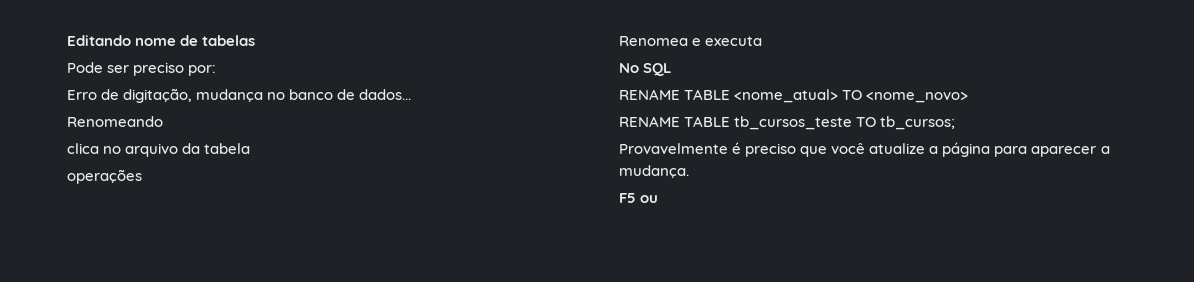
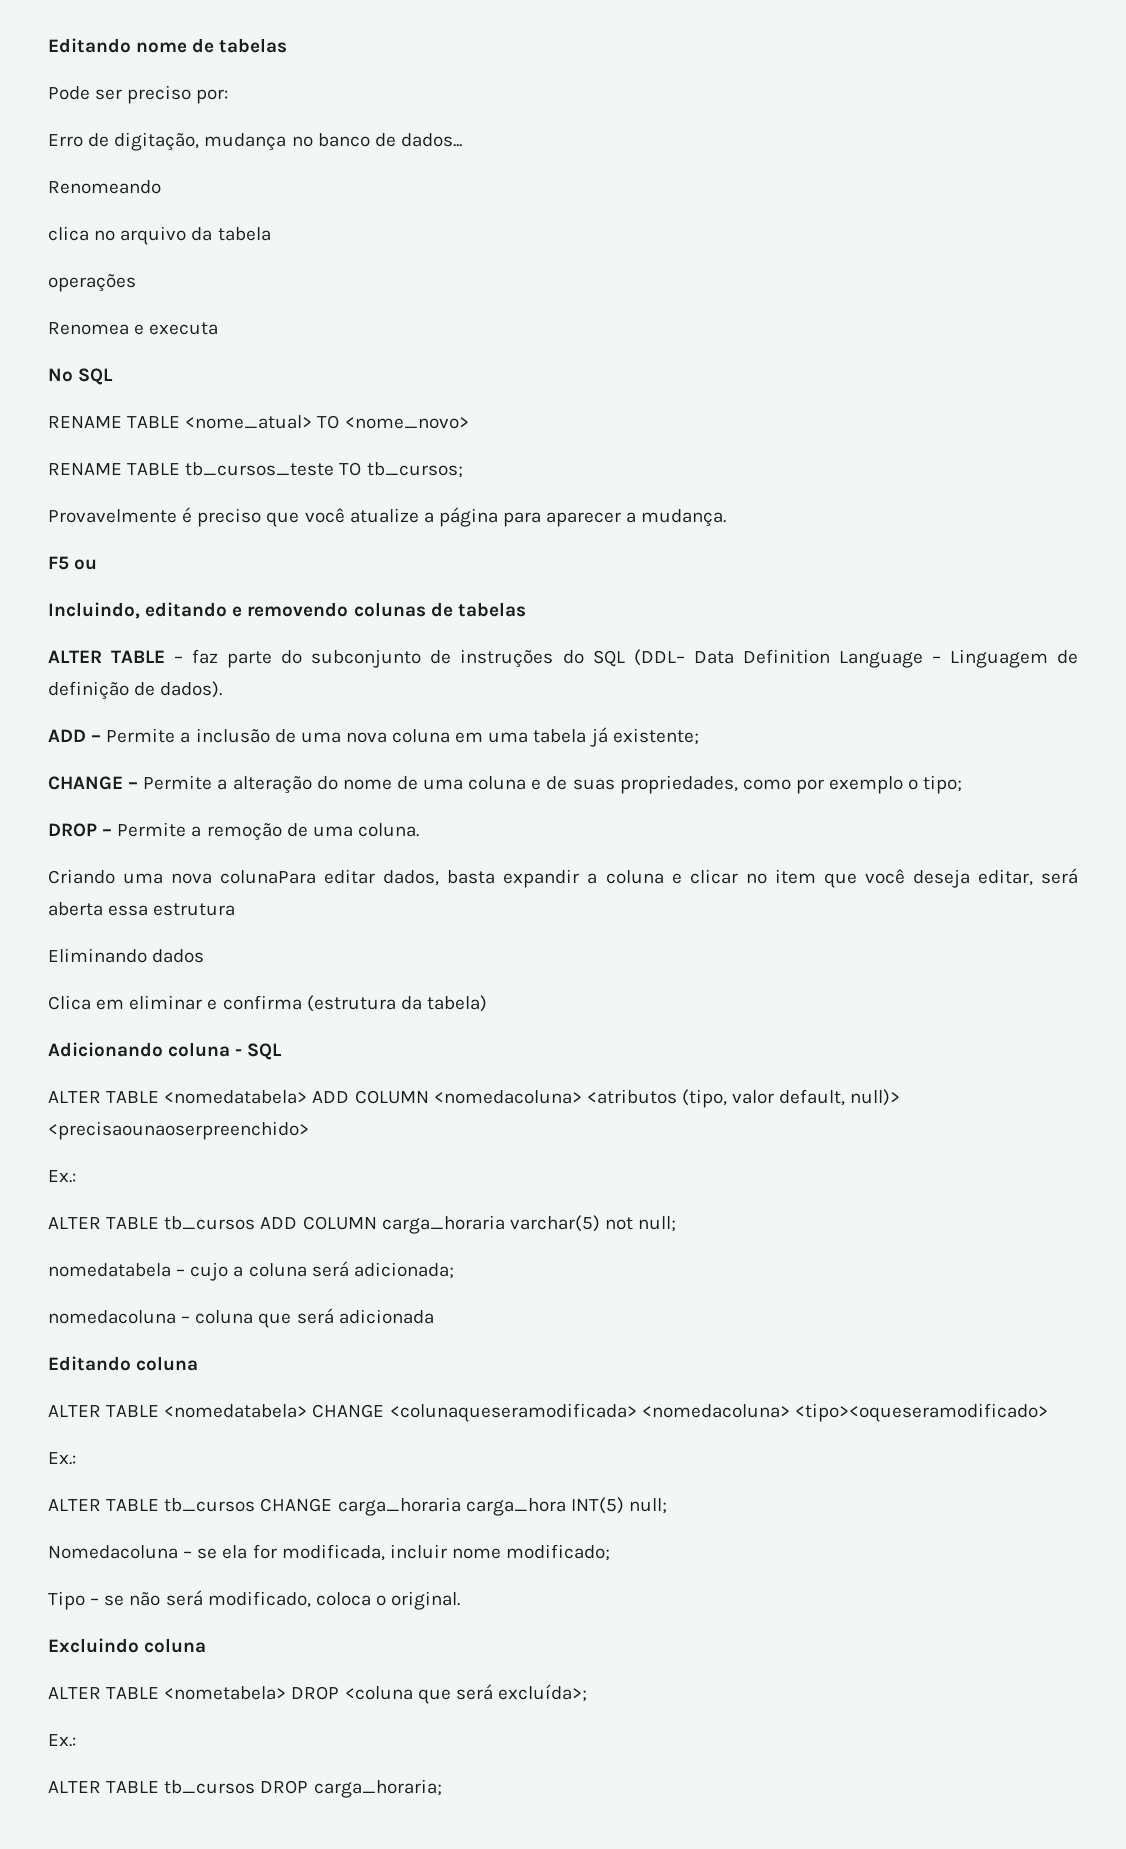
(659, 199) none -> [48,602,526,619] [48,649,1078,668] [48,681,223,700] [48,727,699,747] [48,775,963,794] [48,822,419,841] [48,868,1078,888] [48,902,236,916] [48,948,205,963] [48,995,487,1012] [48,1042,283,1060] [48,1089,901,1108] [48,1121,309,1140] [48,1170,76,1183] [48,1215,677,1234] [48,1261,454,1281] [48,1308,434,1328] [48,1356,199,1371] [48,1403,1048,1422] [48,1452,76,1465] [48,1497,667,1516] [48,1544,611,1561] [48,1590,461,1610] [48,1638,207,1653] [48,1684,587,1704] [48,1734,76,1747] [48,1779,442,1798] // Incluindo, editando e removendo colunas de tabelas // ALTER TABLE – faz parte do subconjunto de instruções do SQL (DDL– Data Definition Language – Linguagem de definição de dados). // ADD – Permite a inclusão de uma nova coluna em uma tabela já existente; // CHANGE – Permite a alteração do nome de uma coluna e de suas propriedades, como por exemplo o tipo; // DROP – Permite a remoção de uma coluna. // Criando uma nova colunaPara editar dados, basta expandir a coluna e clicar no item que você deseja editar, será aberta essa estrutura // Eliminando dados // Clica em eliminar e confirma (estrutura da tabela) // Adicionando coluna - SQL // ALTER TABLE <nomedatabela> ADD COLUMN <nomedacoluna> <atributos (tipo, valor default, null)> <precisaounaoserpreenchido> // Ex.: // ALTER TABLE tb_cursos ADD COLUMN carga_horaria varchar(5) not null; // nomedatabela – cujo a coluna será adicionada; // nomedacoluna – coluna que será adicionada // Editando coluna // ALTER TABLE <nomedatabela> CHANGE <colunaqueseramodificada> <nomedacoluna> <tipo><oqueseramodificado> // Ex.: // ALTER TABLE tb_cursos CHANGE carga_horaria carga_hora INT(5) null; // Nomedacoluna – se ela for modificada, incluir nome modificado; // Tipo – se não será modificado, coloca o original. // Excluindo coluna // ALTER TABLE <nometabela> DROP <coluna que será excluída>; // Ex.: // ALTER TABLE tb_cursos DROP carga_horaria;

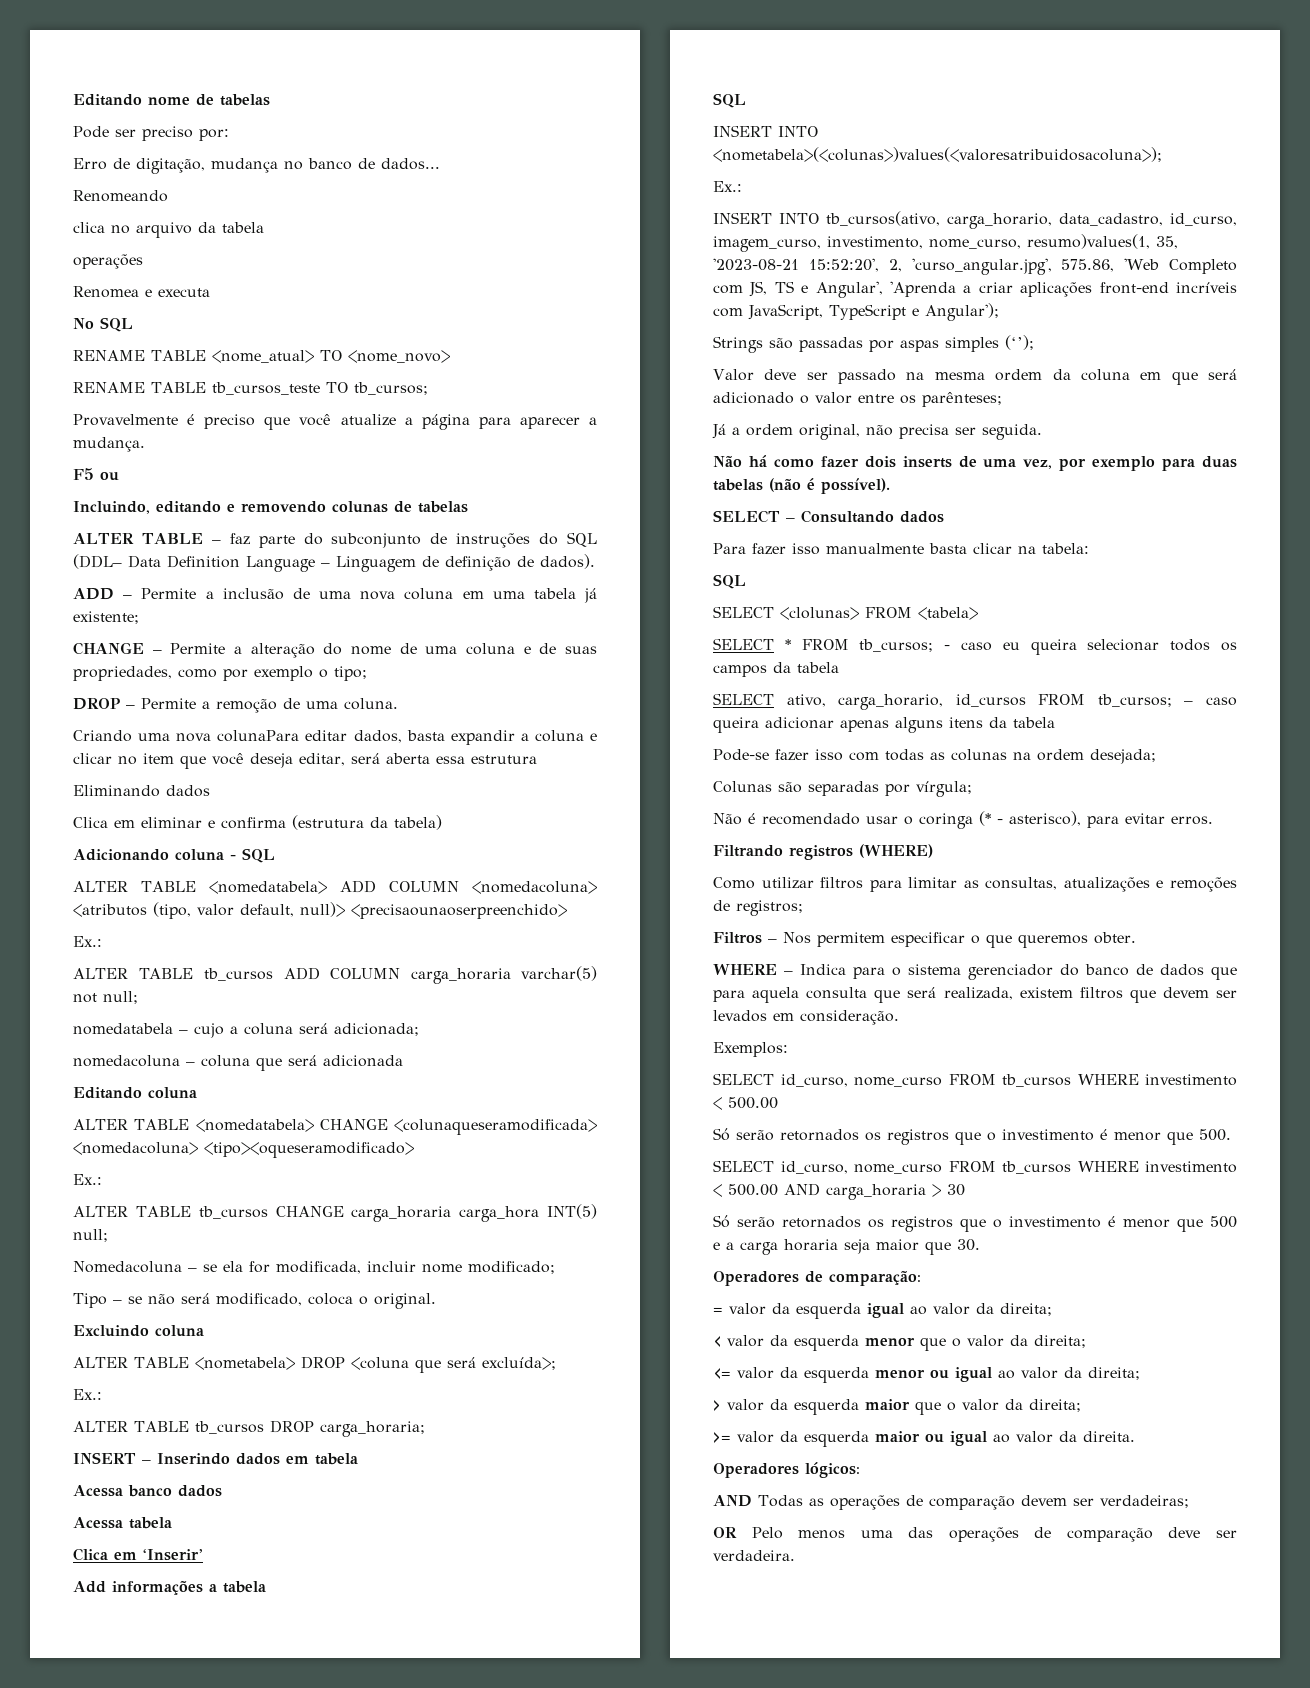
(442, 1788) none -> [73,1452,358,1465] [73,1485,222,1497] [73,1517,172,1529] [73,1548,203,1561] [73,1580,266,1595] [713,93,746,108] [713,125,818,137] [713,147,1162,162] [713,181,742,192] [713,211,1237,229] [713,234,1178,252] [713,258,1237,275] [713,281,1237,298] [713,303,999,321] [713,335,1034,353] [713,369,1237,385] [713,392,1002,407] [712,424,1042,440] [713,455,1237,471] [713,478,890,494] [713,510,944,523] [713,543,1089,555] [713,574,746,589] [713,606,978,620] [713,638,1237,655] [713,662,839,677] [713,693,1237,710] [713,717,1055,733] [713,749,1156,764] [713,781,972,797] [713,811,1213,829] [713,844,933,860] [713,877,1237,892] [713,900,803,916] [713,932,1136,948] [713,964,1237,980] [713,987,1237,1003] [713,1010,899,1025] [713,1042,788,1057] [713,1073,1237,1087] [713,1097,778,1110] [713,1128,1231,1145] [713,1160,1237,1174] [713,1183,965,1200] [713,1215,1237,1232] [713,1239,980,1255] [713,1270,921,1286] [713,1303,1052,1319] [713,1335,1086,1351] [713,1367,1140,1383] [713,1399,1081,1415] [713,1431,1135,1447] [713,1462,860,1478] [713,1495,1189,1510] [713,1527,1237,1542] [713,1550,795,1561] // INSERT – Inserindo dados em tabela // Acessa banco dados // Acessa tabela // Clica em ‘Inserir’ // Add informações a tabela // SQL // INSERT INTO <nometabela>(<colunas>)values(<valoresatribuidosacoluna>); // Ex.: // INSERT INTO tb_cursos(ativo, carga_horario, data_cadastro, id_curso, imagem_curso, investimento, nome_curso, resumo)values(1, 35, '2023-08-21 15:52:20', 2, 'curso_angular.jpg', 575.86, 'Web Completo com JS, TS e Angular', 'Aprenda a criar aplicações front-end incríveis com JavaScript, TypeScript e Angular'); // Strings são passadas por aspas simples (‘’); // Valor deve ser passado na mesma ordem da coluna em que será adicionado o valor entre os parênteses; // Já a ordem original, não precisa ser seguida. // Não há como fazer dois inserts de uma vez, por exemplo para duas tabelas (não é possível). // SELECT – Consultando dados // Para fazer isso manualmente basta clicar na tabela: // SQL // SELECT <clolunas> FROM <tabela> // SELECT * FROM tb_cursos; - caso eu queira selecionar todos os campos da tabela // SELECT ativo, carga_horario, id_cursos FROM tb_cursos; – caso queira adicionar apenas alguns itens da tabela // Pode-se fazer isso com todas as colunas na ordem desejada; // Colunas são separadas por vírgula; // Não é recomendado usar o coringa (* - asterisco), para evitar erros. // Filtrando registros (WHERE) // Como utilizar filtros para limitar as consultas, atualizações e remoções de registros; // Filtros – Nos permitem especificar o que queremos obter. // WHERE – Indica para o sistema gerenciador do banco de dados que para aquela consulta que será realizada, existem filtros que devem ser levados em consideração. // Exemplos: // SELECT id_curso, nome_curso FROM tb_cursos WHERE investimento < 500.00 // Só serão retornados os registros que o investimento é menor que 500. // SELECT id_curso, nome_curso FROM tb_cursos WHERE investimento < 500.00 AND carga_horaria > 30 // Só serão retornados os registros que o investimento é menor que 500 e a carga horaria seja maior que 30. // Operadores de comparação: // = valor da esquerda igual ao valor da direita; // < valor da esquerda menor que o valor da direita; // <= valor da esquerda menor ou igual ao valor da direita; // > valor da esquerda maior que o valor da direita; // >= valor da esquerda maior ou igual ao valor da direita. // Operadores lógicos: // AND Todas as operações de comparação devem ser verdadeiras; // OR Pelo menos uma das operações de comparação deve ser verdadeira.

